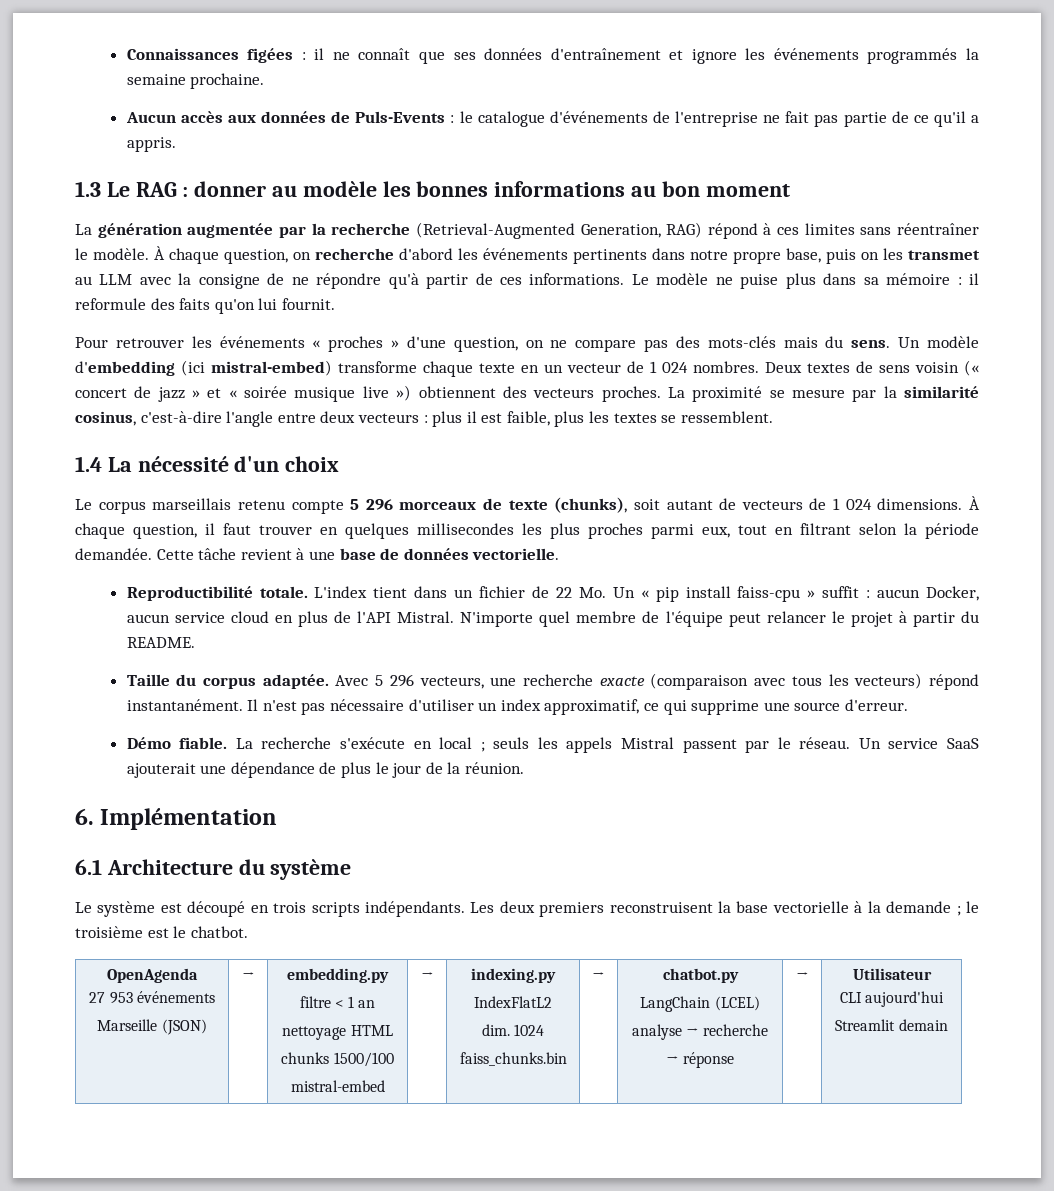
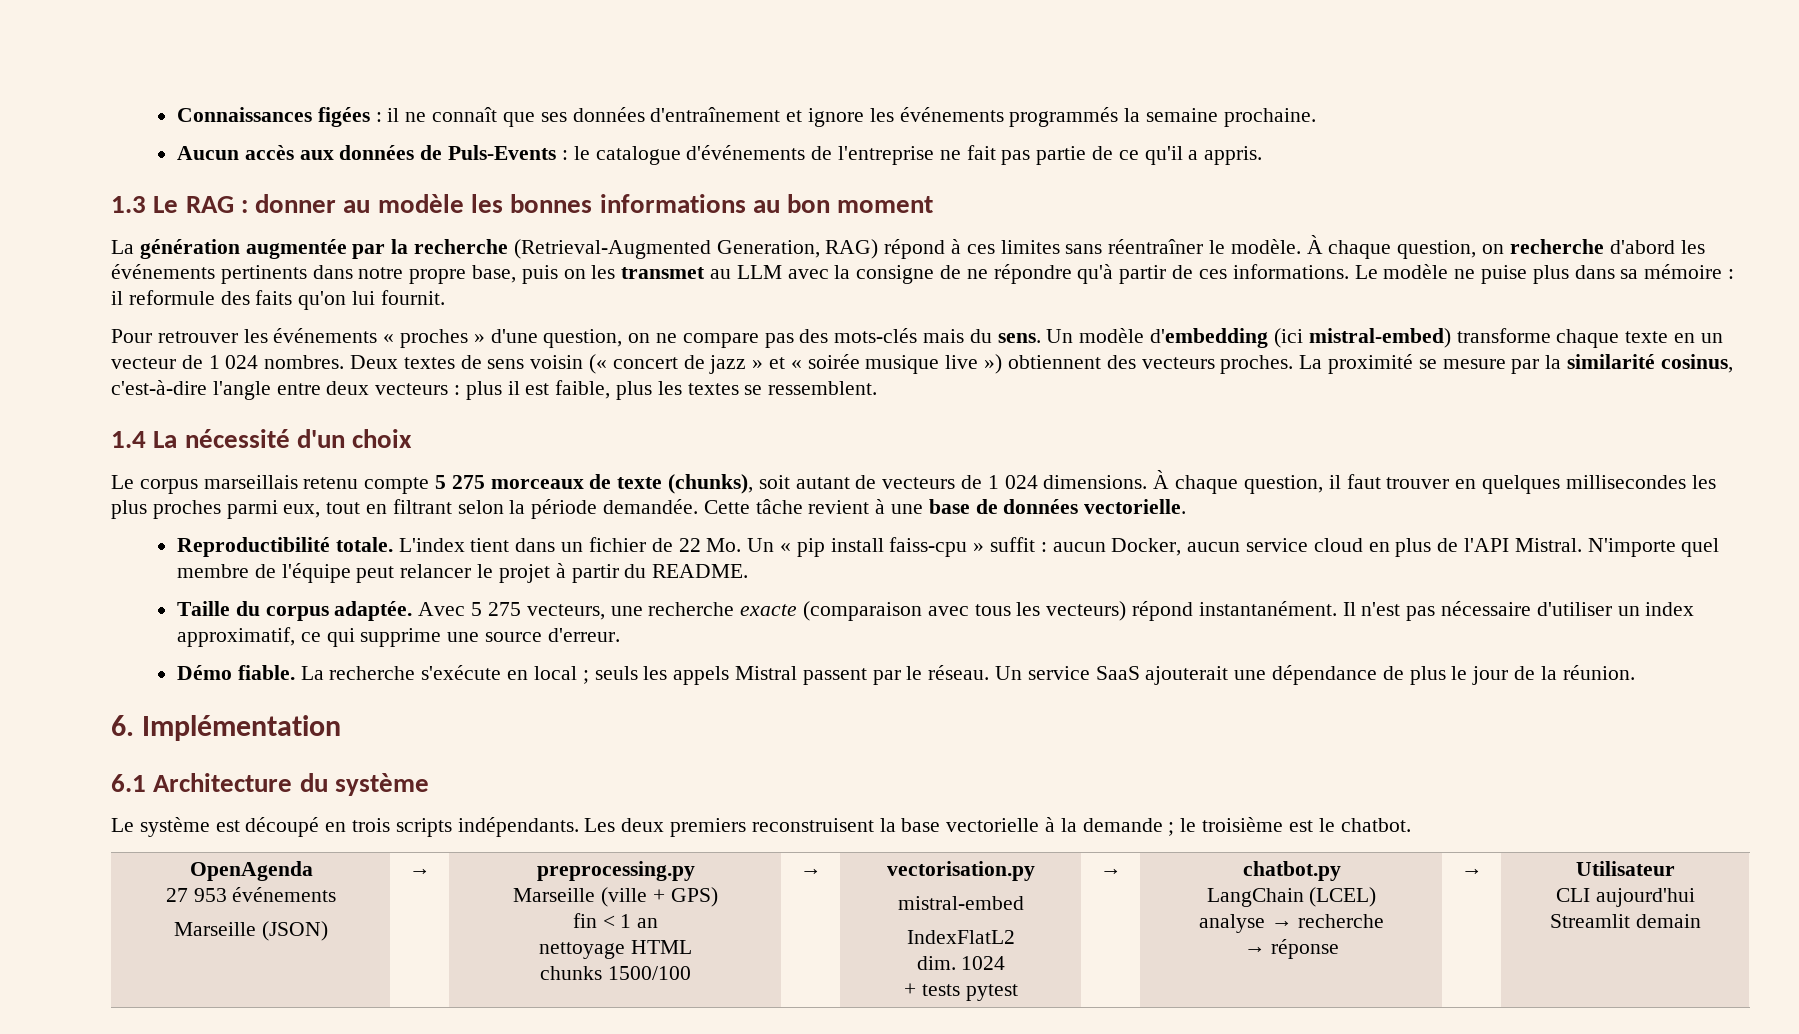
[365,499,393,510] 296 -> [451,475,485,489] 275
[389,674,414,687] 296 -> [487,602,521,616] 275
[287,968,389,983] [299,996,331,1008] embedding.py // filtre -> [536,861,695,881] [513,887,718,907] [572,913,597,928] preprocessing.py // Marseille (ville + GPS) // fin
[290,1080,385,1092] [420,972,434,980] [471,968,556,983] // mistral-embed | → | indexing.py -> [800,868,822,876] [887,861,1035,881] [898,896,1024,910] | → | vectorisation.py // mistral-embed
[459,1052,567,1066] faiss_chunks.bin -> [904,983,1018,1001] + tests pytest

